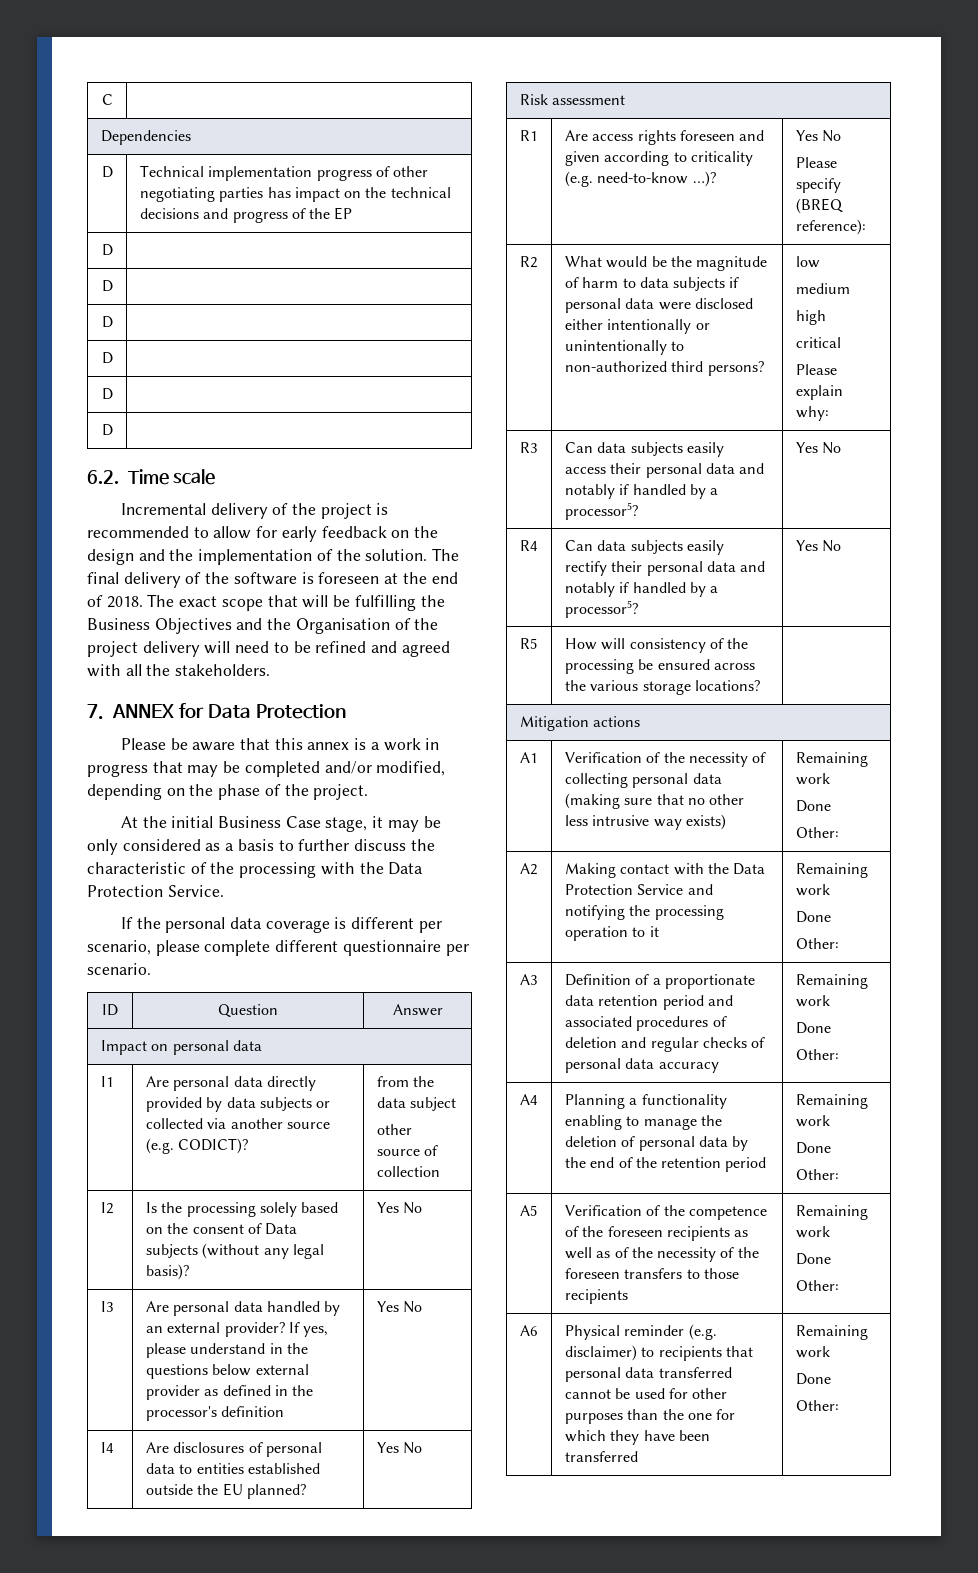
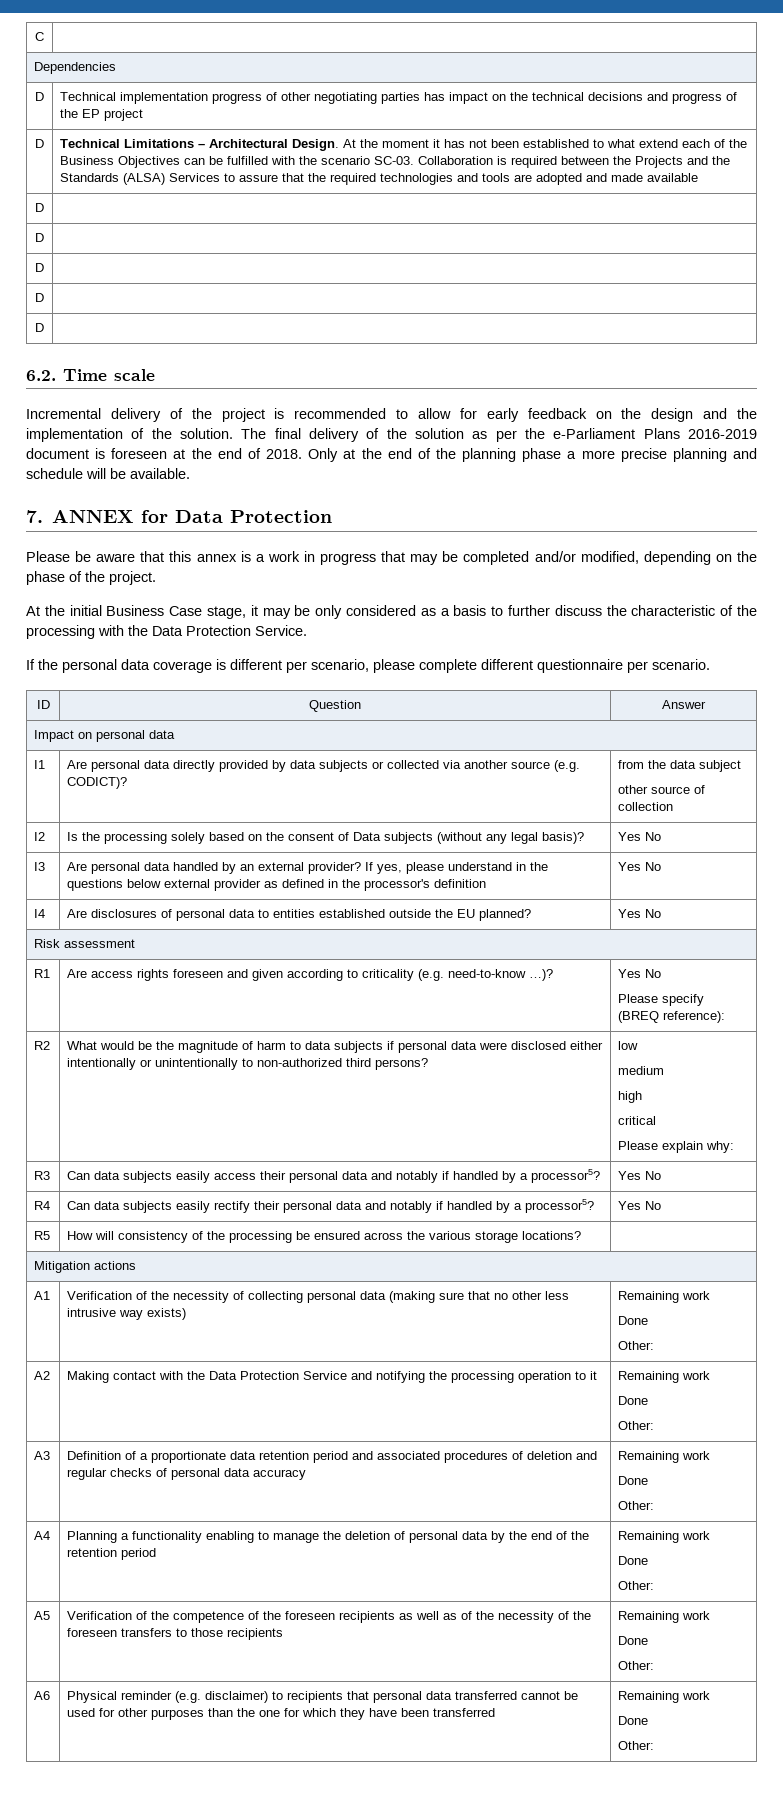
[101,244,113,256] // D | -> [104,109,144,121] [35,139,44,148] [60,139,748,151] [60,156,731,168] [60,173,699,185] project // D | Technical Limitations – Architectural Design. At the moment it has not been established to what extend each of the Business Objectives can be fulfilled with the scenario SC-03. Collaboration is required between the Projects and the Standards (ALSA) Services to assure that the required technologies and tools are adopted and made available
[233,572,297,585] software -> [414,428,757,442] [26,448,89,459] solution as per the e-Parliament Plans 2016-2019 document
[147,594,445,611] [87,618,439,634] [87,641,450,657] [87,664,271,677] The exact scope that will be fulfilling the Business Objectives and the Organisation of the project delivery will need to be refined and agreed with all the stakeholders. -> [308,448,757,462] [26,468,190,479] Only at the end of the planning phase a more precise planning and schedule will be available.

